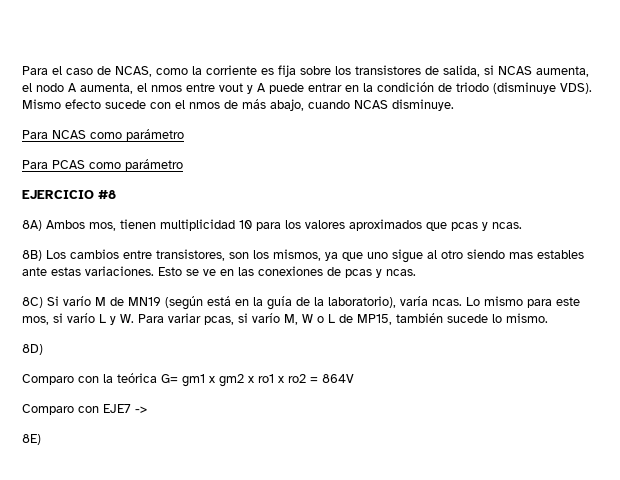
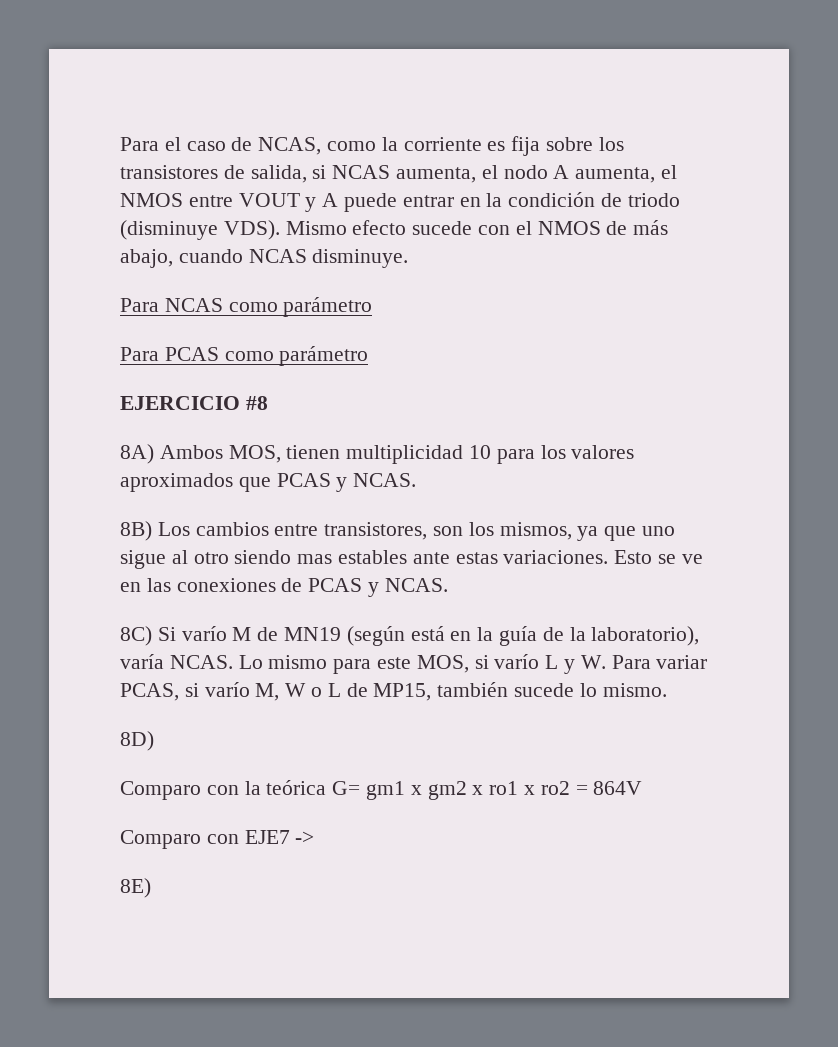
[151,83,243,92] nmos entre vout -> [120,193,300,207] NMOS entre VOUT
[189,102,220,109] nmos -> [537,221,601,235] NMOS
[89,222,116,231] mos, -> [228,445,281,463] MOS,
[451,222,522,231] pcas y ncas. -> [276,473,417,492] PCAS y NCAS.
[345,269,416,278] pcas y ncas. -> [308,578,448,597] PCAS y NCAS.
[432,299,462,306] ncas. -> [169,655,233,669] NCAS.
[22,316,49,325] mos, -> [416,655,469,673] MOS,
[204,316,234,325] pcas, -> [120,683,179,701] PCAS,

